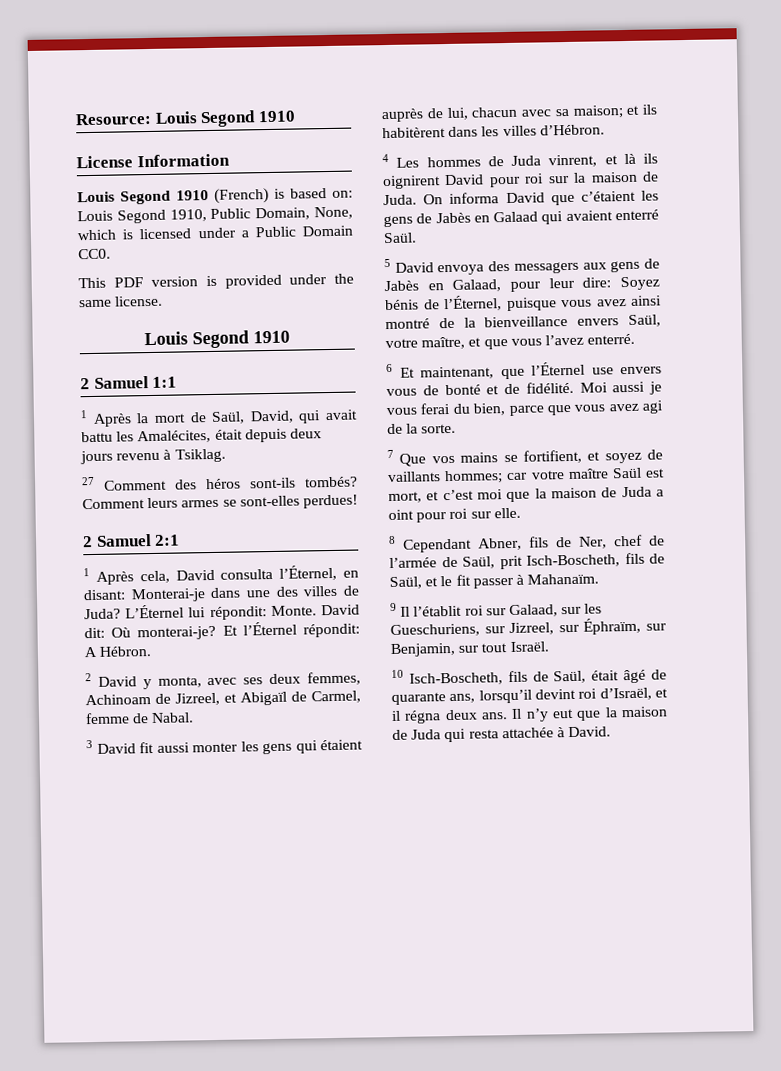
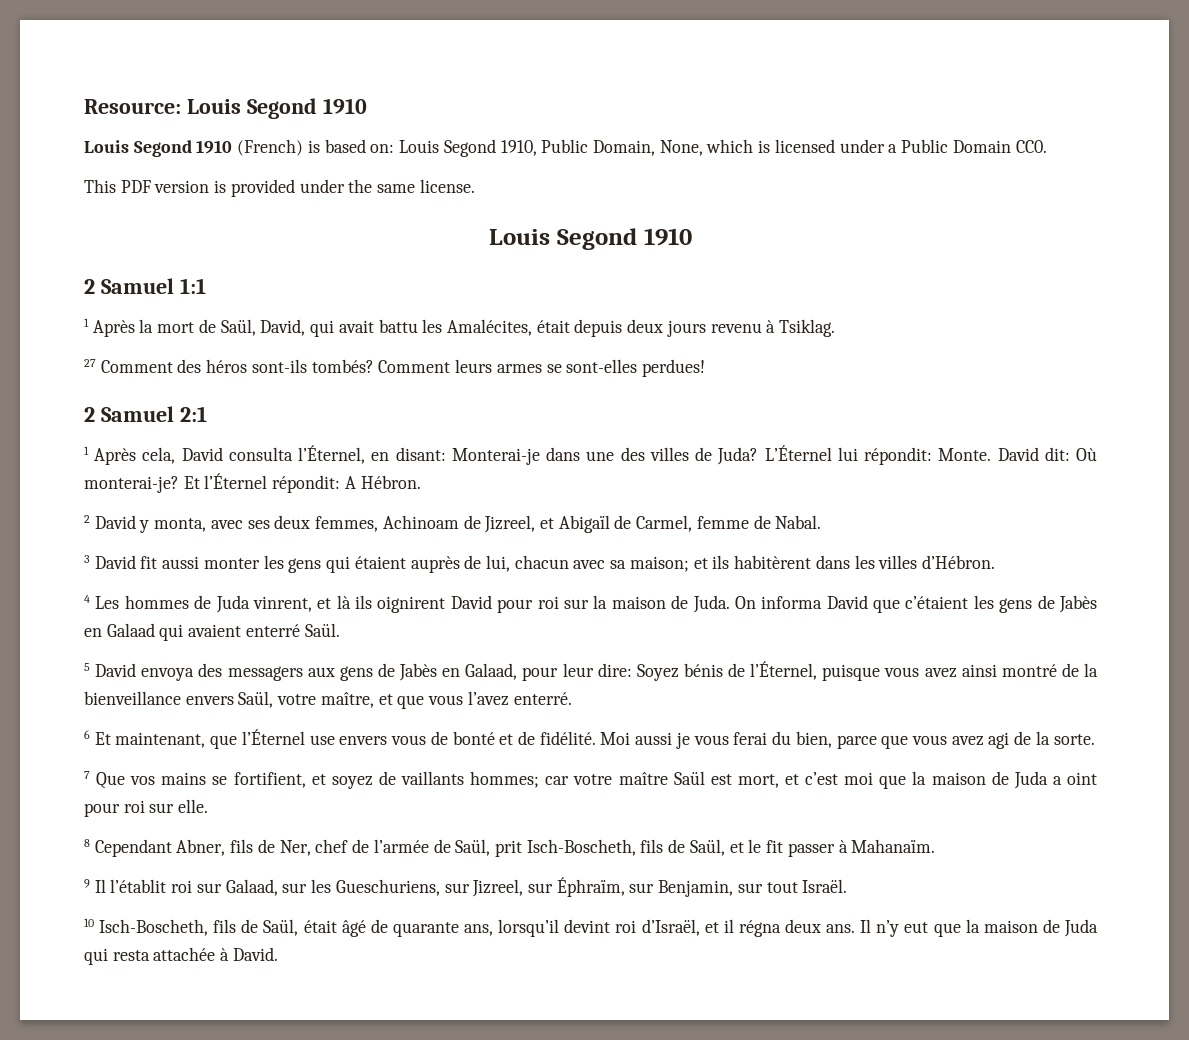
[76,153,230,169] // License Information -> (367, 106) none

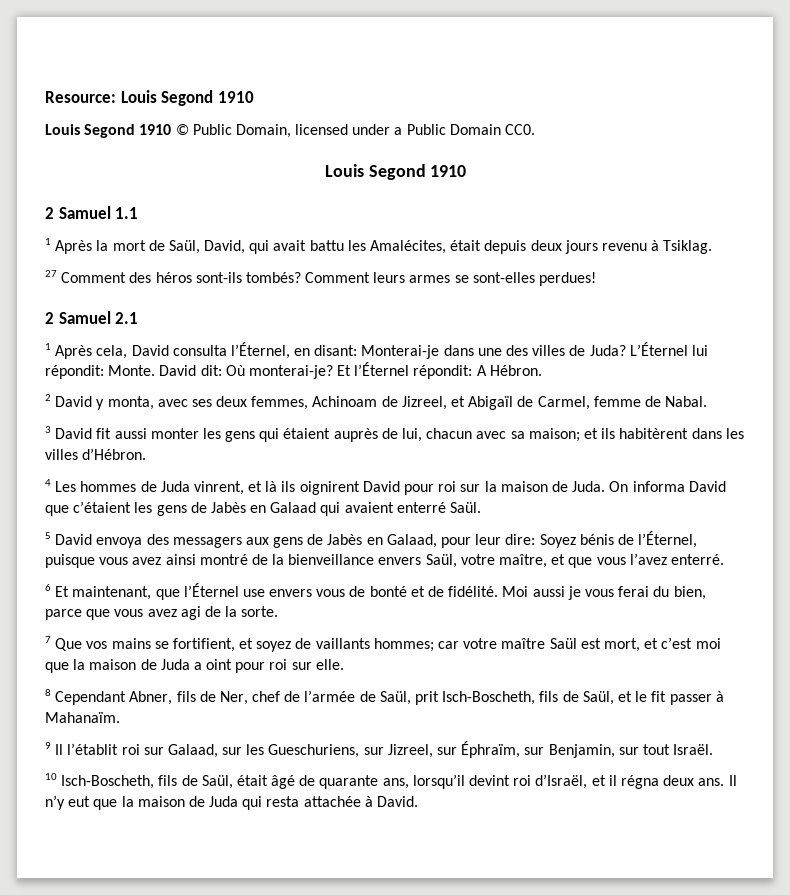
[237,139,771,157] (French) is based on: Louis Segond 1910, Public Domain, None, which is -> [175,124,291,138] © Public Domain,
[84,179,475,197] // This PDF version is provided under the same license. -> (536, 129) none
[179,278,206,294] 1:1 -> [115,207,139,219] 1.1
[179,406,207,422] 2:1 -> [115,312,139,324] 2.1

